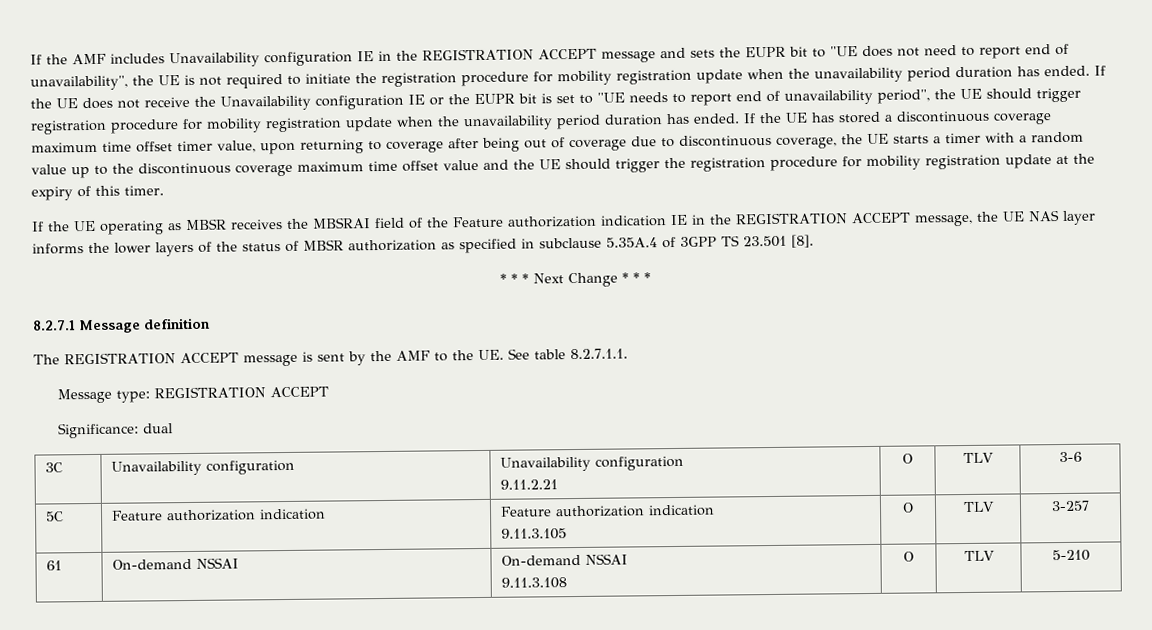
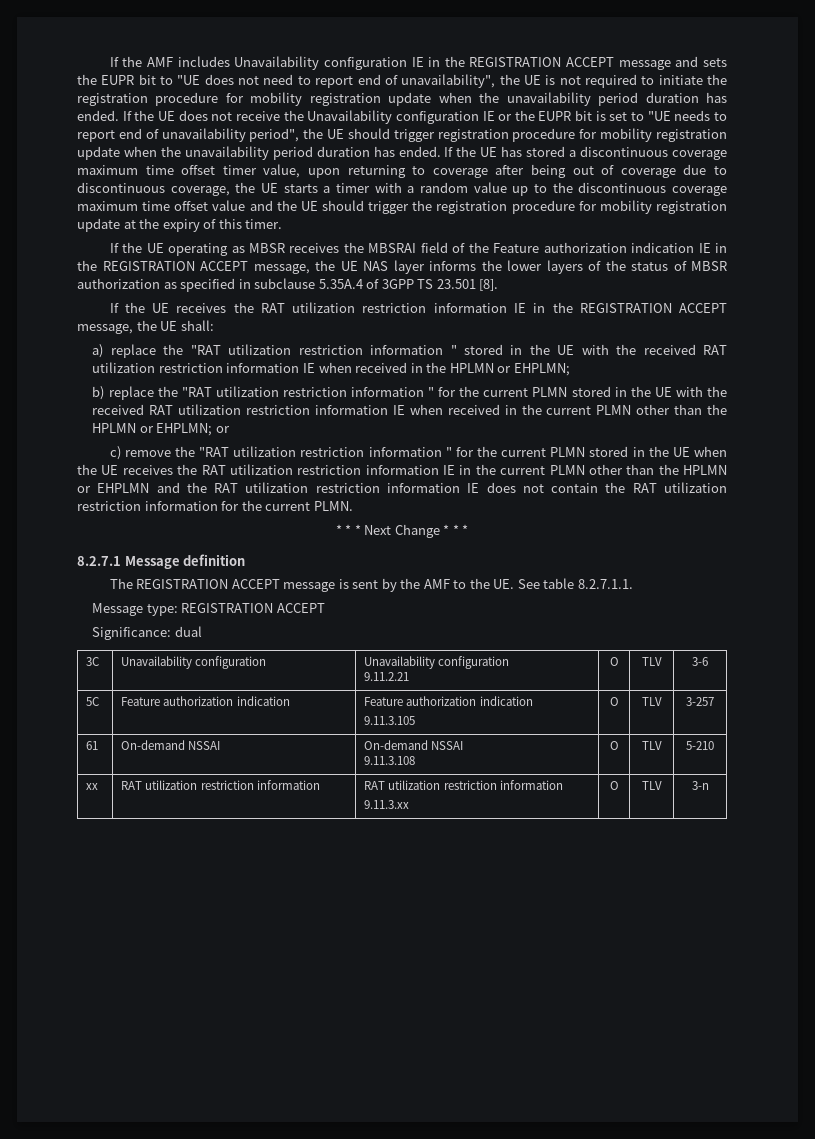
(814, 241) none -> [109,302,727,313] [77,320,214,334] [92,344,727,358] [92,362,570,376] [92,386,727,400] [92,404,727,415] [92,423,230,436] [109,446,727,460] [77,464,727,475] [77,482,728,493] [77,500,353,511] // If the UE receives the RAT utilization restriction information IE in the REGISTRATION ACCEPT message, the UE shall: // a) replace the "RAT utilization restriction information " stored in the UE with the received RAT utilization restriction information IE when received in the HPLMN or EHPLMN; // b) replace the "RAT utilization restriction information " for the current PLMN stored in the UE with the received RAT utilization restriction information IE when received in the current PLMN other than the HPLMN or EHPLMN; or // c) remove the "RAT utilization restriction information " for the current PLMN stored in the UE when the UE receives the RAT utilization restriction information IE in the current PLMN other than the HPLMN or EHPLMN and the RAT utilization restriction information IE does not contain the RAT utilization restriction information for the current PLMN.
(1090, 555) none -> [86,783,99,790] [121,780,320,790] [364,780,563,790] [364,800,410,809] [609,781,619,790] [641,781,662,790] [691,781,709,790] // xx | RAT utilization restriction information | RAT utilization restriction information // 9.11.3.xx | O | TLV | 3-n

